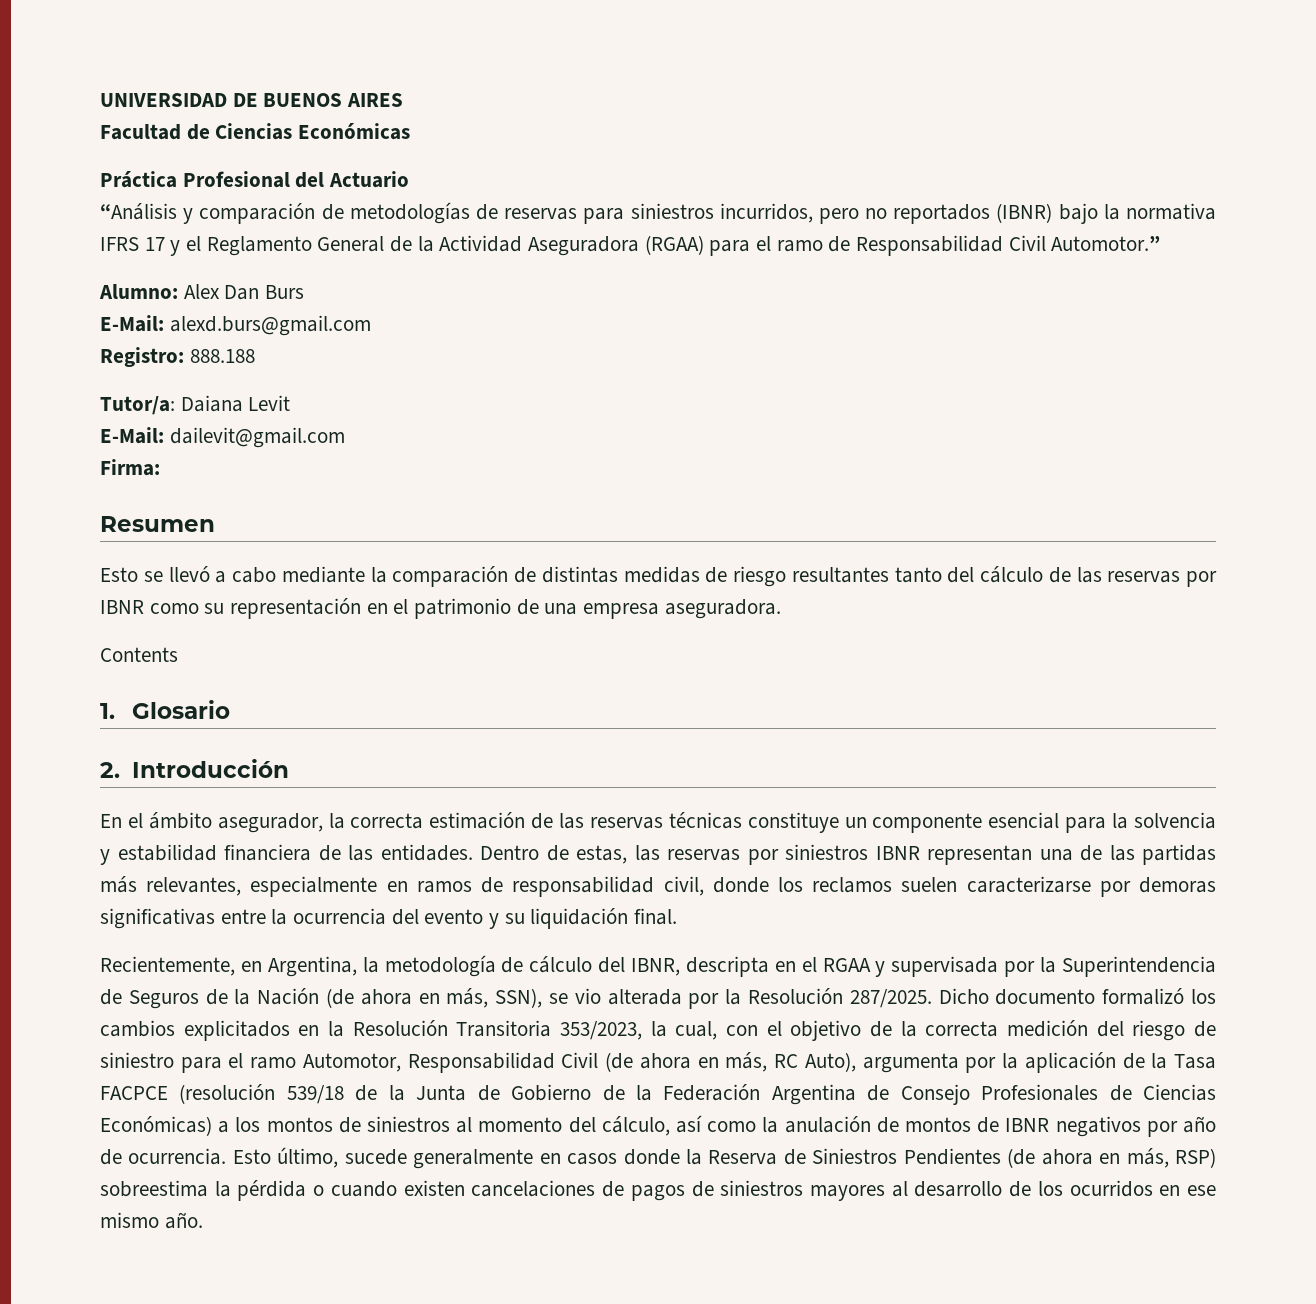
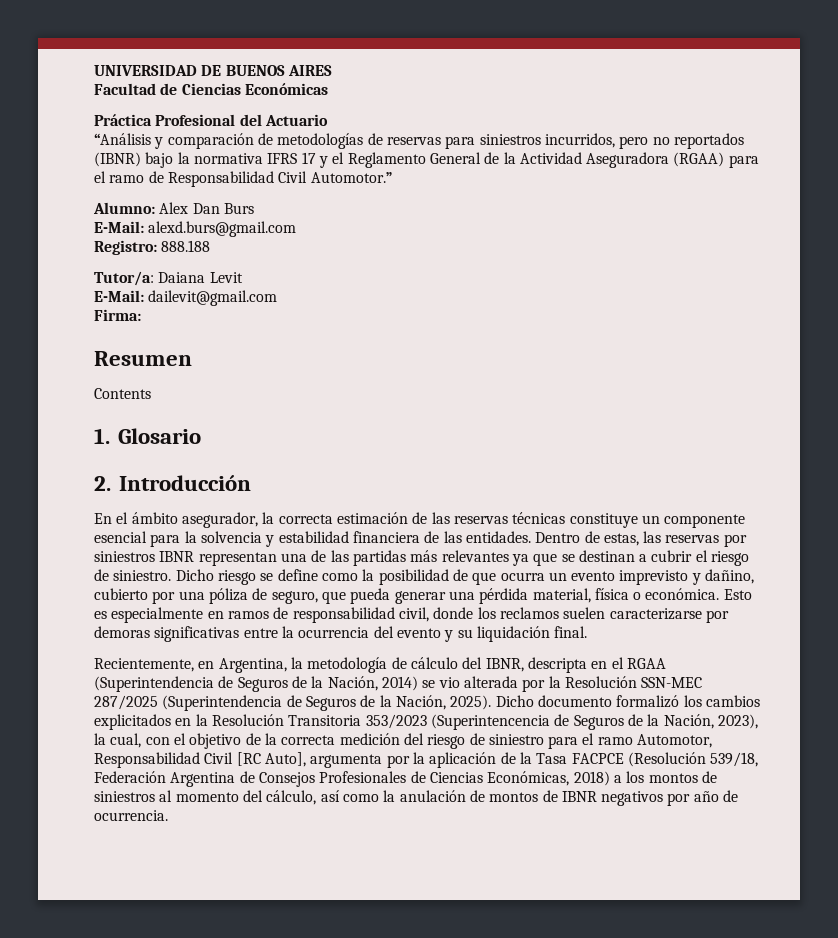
[100,566,1217,587] [100,598,781,619] // Esto se llevó a cabo mediante la comparación de distintas medidas de riesgo resultantes tanto del cálculo de las reservas por IBNR como su representación en el patrimonio de una empresa aseguradora. -> (192, 358) none
[146,877,242,896] relevantes, -> [441,550,750,566] [94,569,755,585] [94,588,752,604] [94,611,107,619] relevantes ya que se destinan a cubrir el riesgo de siniestro. Dicho riesgo se define como la posibilidad de que ocurra un evento imprevisto y dañino, cubierto por una póliza de seguro, que pueda generar una pérdida material, física o económica. Esto es
[875,956,1216,977] [100,988,543,1009] y supervisada por la Superintendencia de Seguros de la Nación (de ahora en más, SSN), -> [94,676,418,692] (Superintendencia de Seguros de la Nación, 2014)
[849,989,932,1008] 287/2025. -> [641,677,703,688] [94,695,492,711] SSN-MEC 287/2025 (Superintendencia de Seguros de la Nación, 2025).
[560,1021,642,1040] 353/2023, -> [365,714,758,730] 353/2023 (Superintencencia de Seguros de la Nación, 2023),
[605,1052,856,1072] (de ahora en más, RC Auto), -> [236,752,306,767] [RC Auto],
[179,1084,652,1104] (resolución 539/18 de la Junta de Gobierno de la -> [627,752,759,767] (Resolución 539/18,
[900,1084,970,1105] Consejo -> [258,772,315,787] Consejos
[100,1116,212,1136] Económicas) -> [487,771,610,786] Económicas, 2018)
[232,1147,1216,1169] [100,1180,1216,1201] [100,1212,203,1229] Esto último, sucede generalmente en casos donde la Reserva de Siniestros Pendientes (de ahora en más, RSP) sobreestima la pérdida o cuando existen cancelaciones de pagos de siniestros mayores al desarrollo de los ocurridos en ese mismo año. -> (168, 815) none

